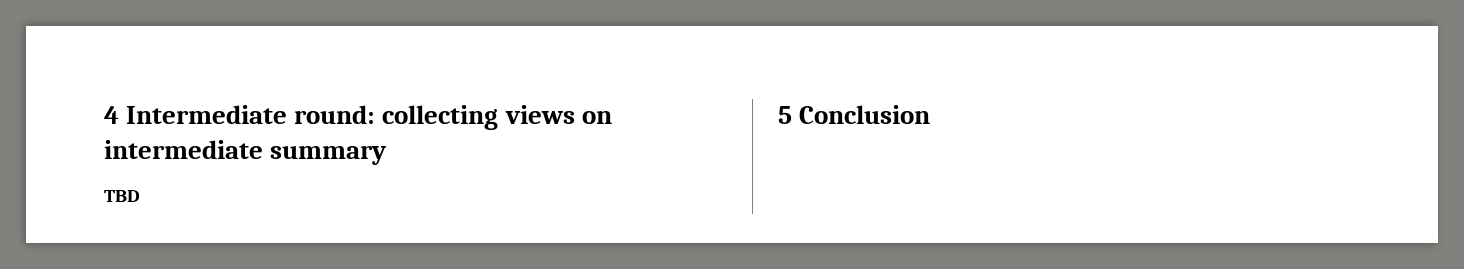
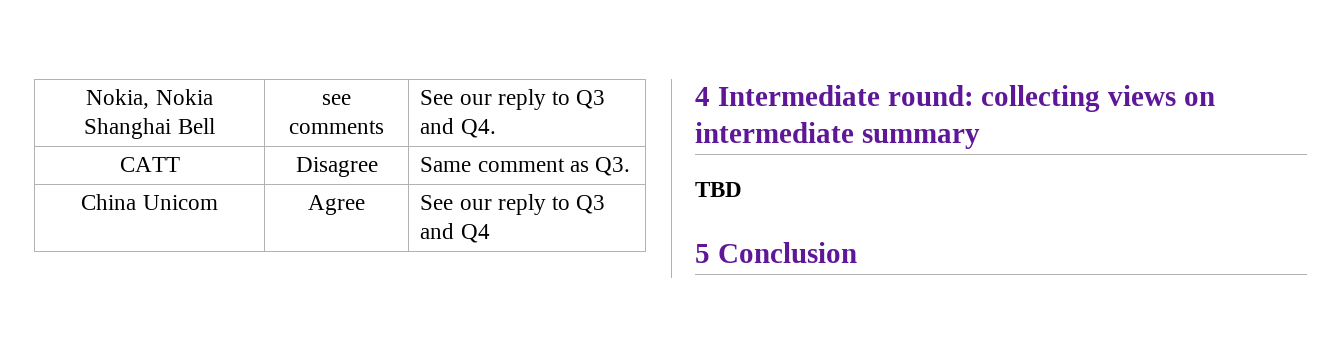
(104, 115) none -> [86,89,213,109] [84,118,215,139] [322,94,351,105] [289,120,384,134] [420,89,606,110] [420,118,496,138] [119,157,180,172] [295,157,378,177] [420,157,631,176] [81,194,218,210] [308,195,365,215] [420,194,606,215] [420,223,490,243] Nokia, Nokia Shanghai Bell | see comments | See our reply to Q3 and Q4. // CATT | Disagree | Same comment as Q3. // China Unicom | Agree | See our reply to Q3 and Q4 //

